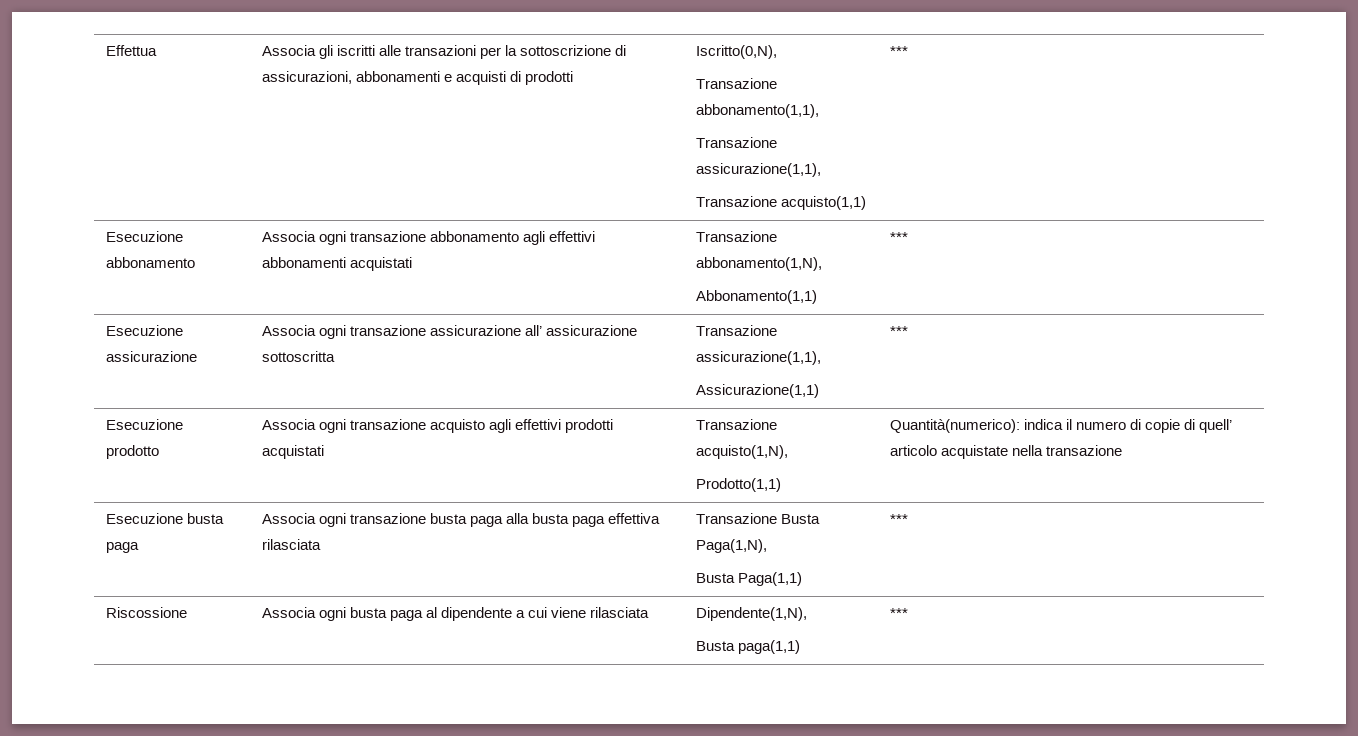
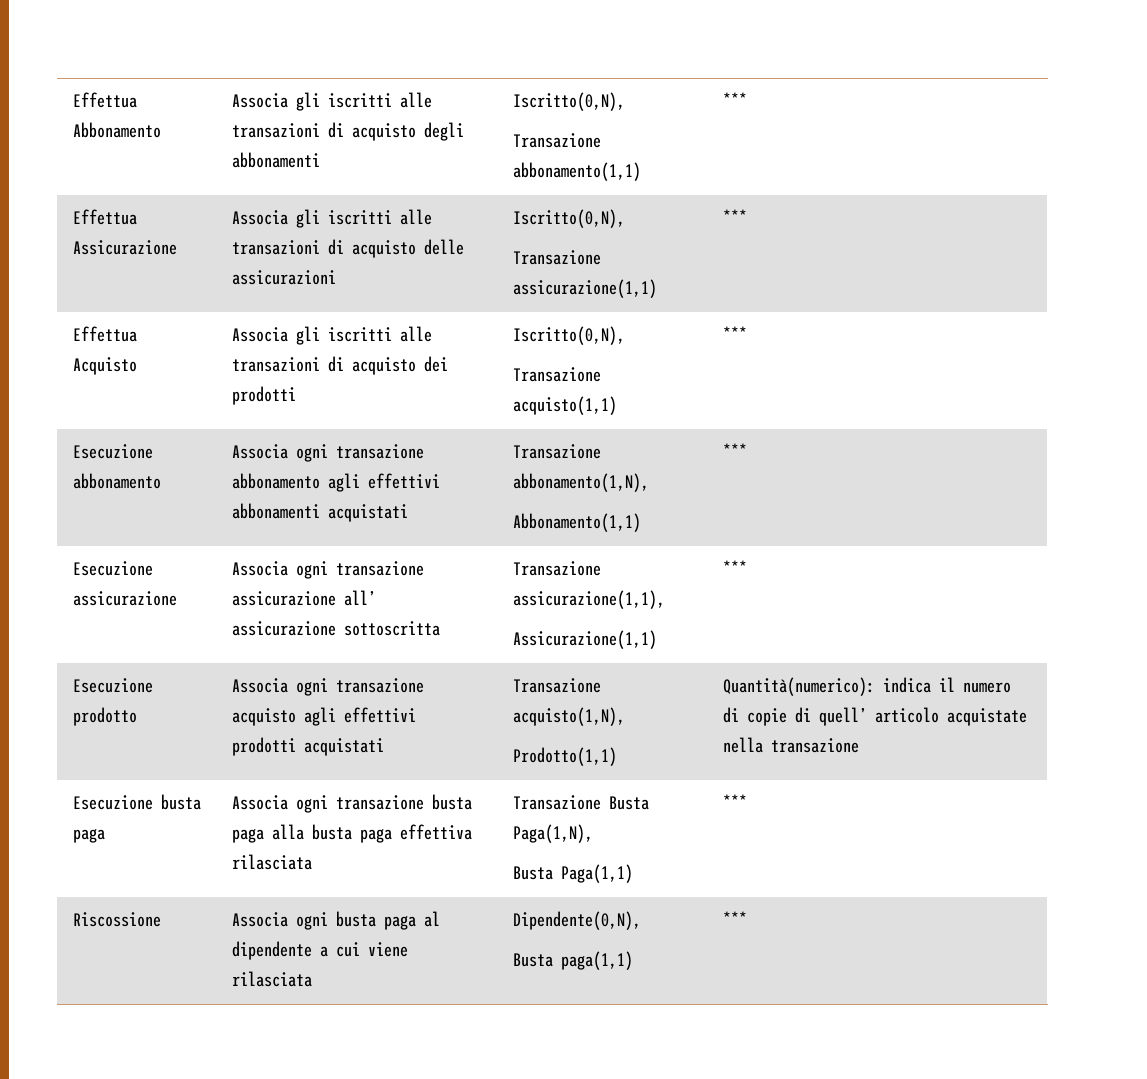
[105,45,157,56] [261,45,627,59] [261,71,574,85] [695,45,777,59] [695,78,777,89] [695,104,819,118] [695,137,777,148] [695,163,821,177] Effettua | Associa gli iscritti alle transazioni per la sottoscrizione di assicurazioni, abbonamenti e acquisti di prodotti | Iscritto(0,N), // Transazione abbonamento(1,1), // Transazione assicurazione(1,1), -> [72,92,137,108] [72,122,161,138] [231,92,432,111] [231,122,464,141] [231,152,320,168] [512,92,625,111] [512,133,601,148] [512,162,641,181] [722,92,747,107] [72,209,137,225] [72,240,177,255] [231,209,432,228] [231,239,464,258] [231,270,336,285] [512,209,625,228] [512,250,601,265] [512,279,657,298] [722,209,747,224] [72,326,137,342] [72,357,137,375] [231,326,432,345] [231,356,448,375] [231,386,296,405] [512,326,625,345] Effettua Abbonamento | Associa gli iscritti alle transazioni di acquisto degli abbonamenti | Iscritto(0,N), // Transazione abbonamento(1,1) | *** // Effettua Assicurazione | Associa gli iscritti alle transazioni di acquisto delle assicurazioni | Iscritto(0,N), // Transazione assicurazione(1,1) | *** // Effettua Acquisto | Associa gli iscritti alle transazioni di acquisto dei prodotti | Iscritto(0,N),
[695,607,807,621] Dipendente(1,N), -> [512,911,641,930] Dipendente(0,N),

